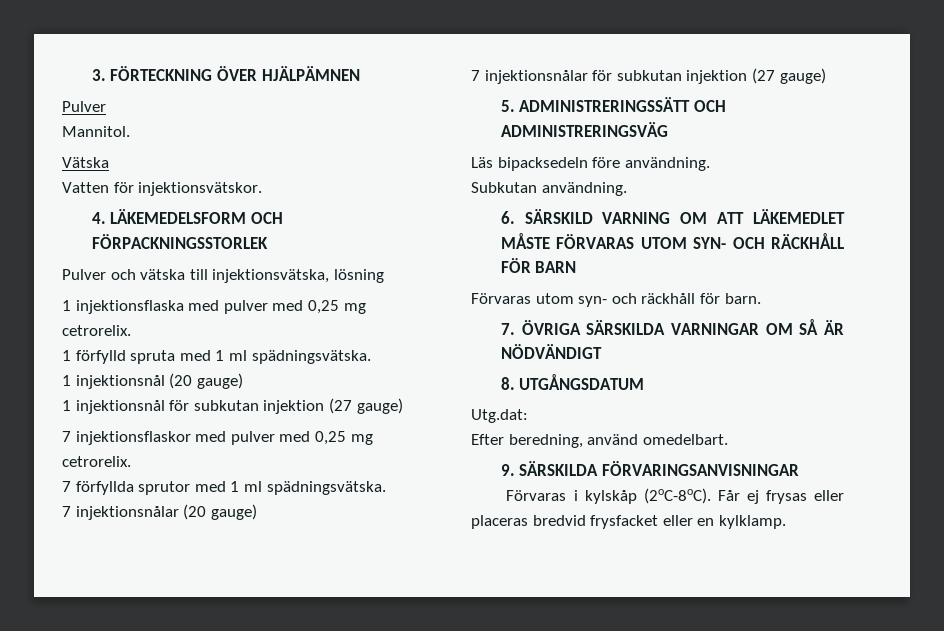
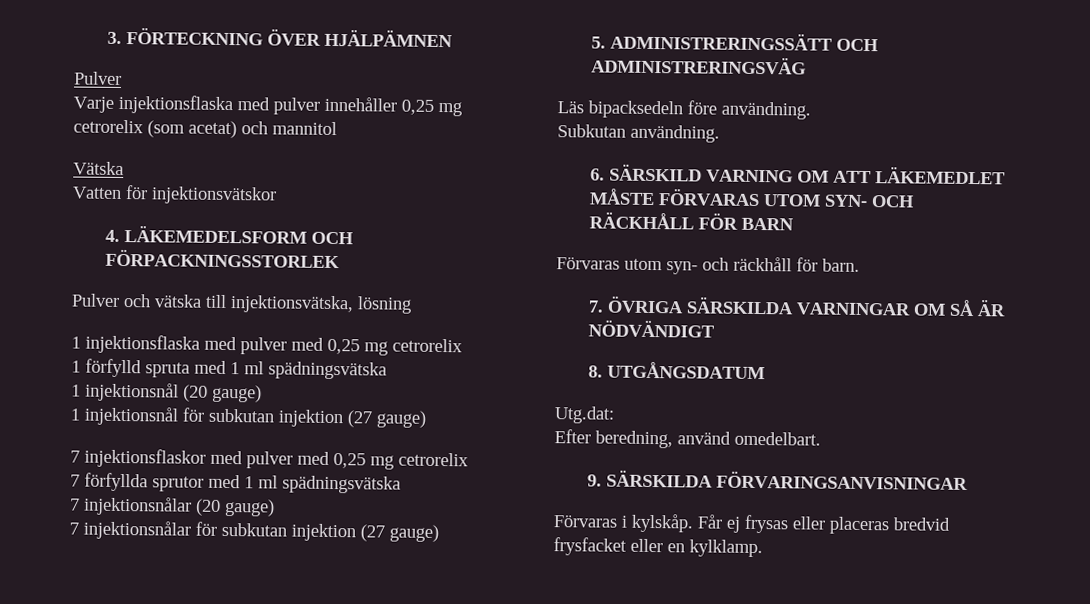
[62,126,130,137] Mannitol. -> [73,94,462,117] [73,119,337,139] Varje injektionsflaska med pulver innehåller 0,25 mg cetrorelix (som acetat) och mannitol
[138,182,263,196] injektionsvätskor. -> [151,186,277,205] injektionsvätskor
[62,325,131,336] cetrorelix. -> [392,338,463,353] cetrorelix
[251,350,371,364] spädningsvätska. -> [268,361,387,380] spädningsvätska
[62,456,131,467] cetrorelix. -> [398,452,469,467] cetrorelix
[266,481,386,495] spädningsvätska. -> [282,475,401,494] spädningsvätska
[584,488,711,504] kylskåp (2oC-8oC). -> [631,513,694,533] kylskåp.

